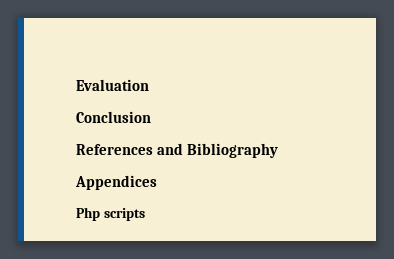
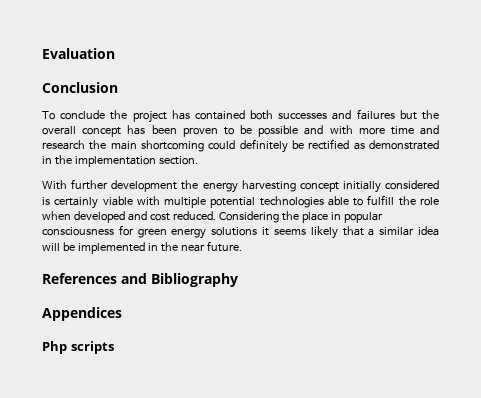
(151, 117) none -> [42,109,440,123] [42,125,440,137] [42,139,439,153] [42,155,198,167] [42,179,439,193] [42,195,439,209] [42,211,383,223] [42,225,439,239] [42,241,242,254] // To conclude the project has contained both successes and failures but the overall concept has been proven to be possible and with more time and research the main shortcoming could definitely be rectified as demonstrated in the implementation section. // With further development the energy harvesting concept initially considered is certainly viable with multiple potential technologies able to fulfill the role when developed and cost reduced. Considering the place in popular consciousness for green energy solutions it seems likely that a similar idea will be implemented in the near future.

